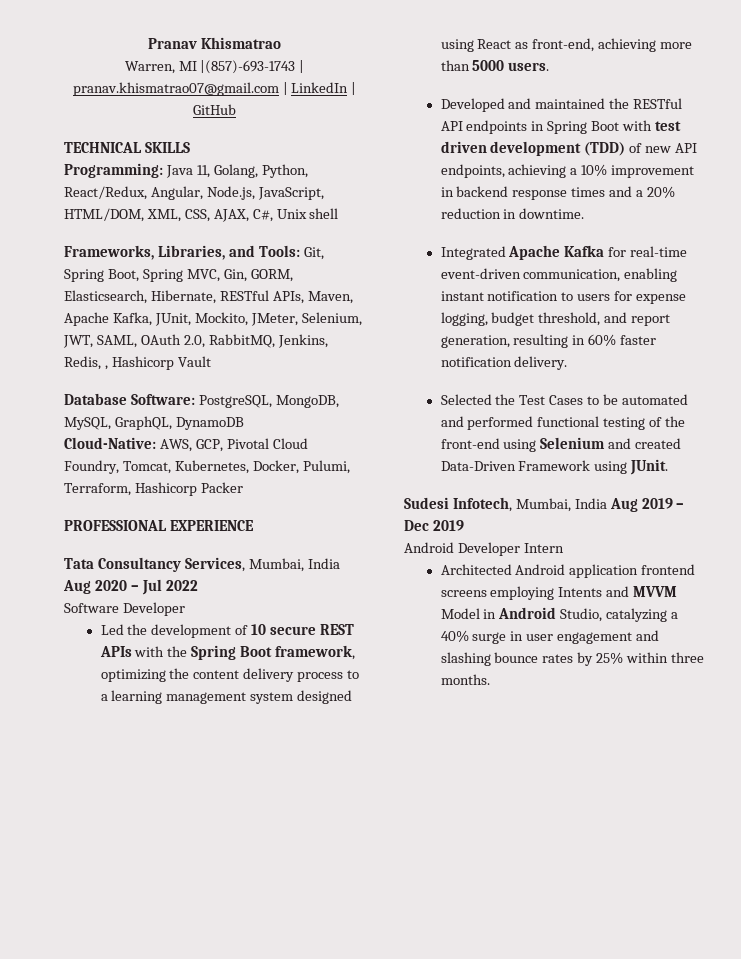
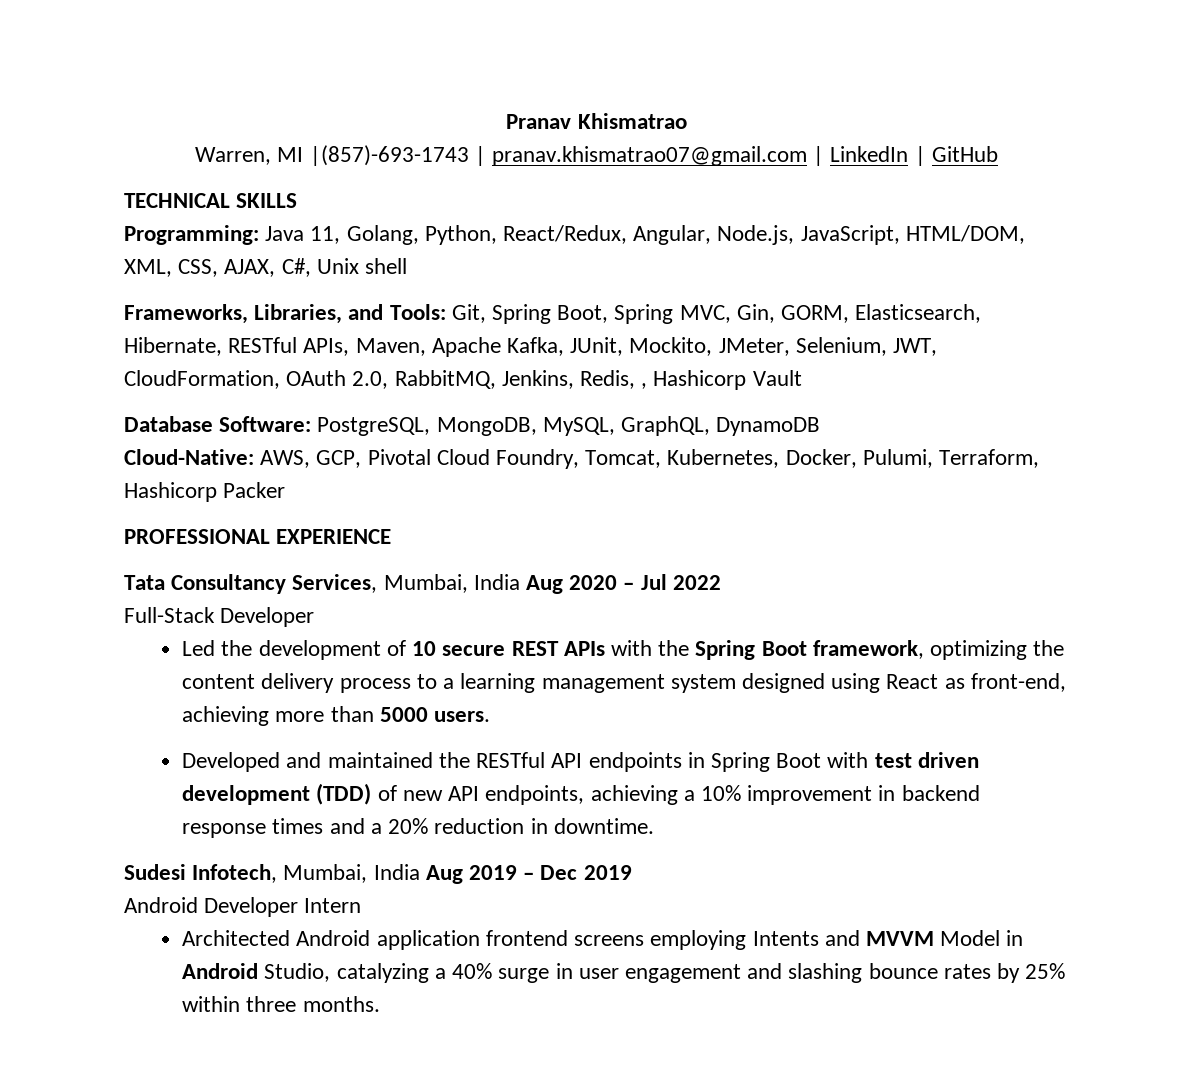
[96,335,137,348] SAML, -> [124,370,280,389] CloudFormation,
[64,603,119,613] Software -> [124,607,215,623] Full-Stack
[440,245,688,260] [440,268,678,282] [440,291,687,304] [440,312,671,326] [440,334,657,348] [440,356,568,370] [440,394,689,405] [440,416,686,430] [440,437,682,452] [440,459,669,475] // Integrated Apache Kafka for real-time event-driven communication, enabling instant notification to users for expense logging, budget threshold, and report generation, resulting in 60% faster notification delivery. // Selected the Test Cases to be automated and performed functional testing of the front-end using Selenium and created Data-Driven Framework using JUnit. -> (654, 826) none

